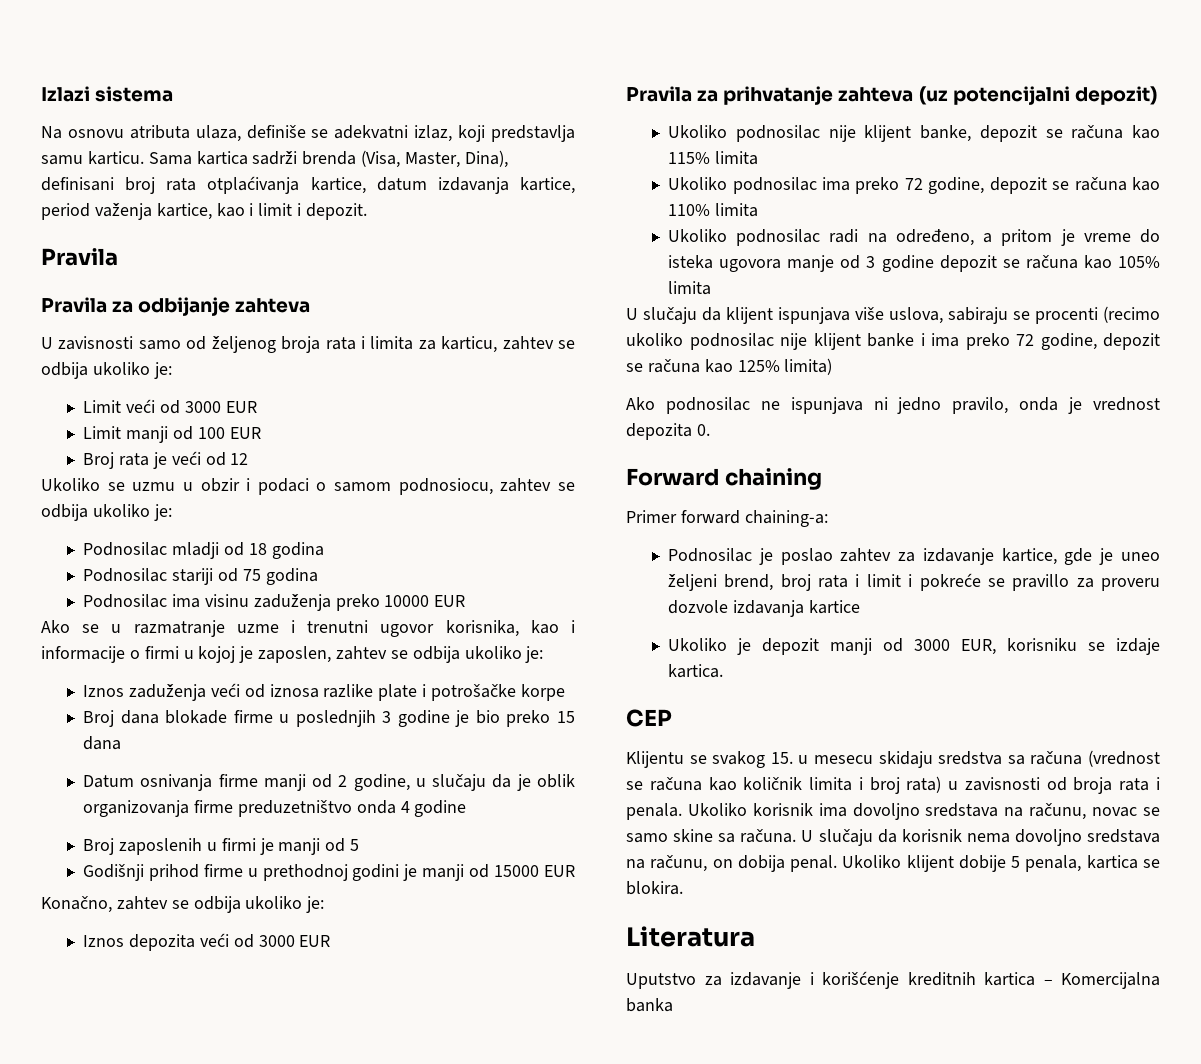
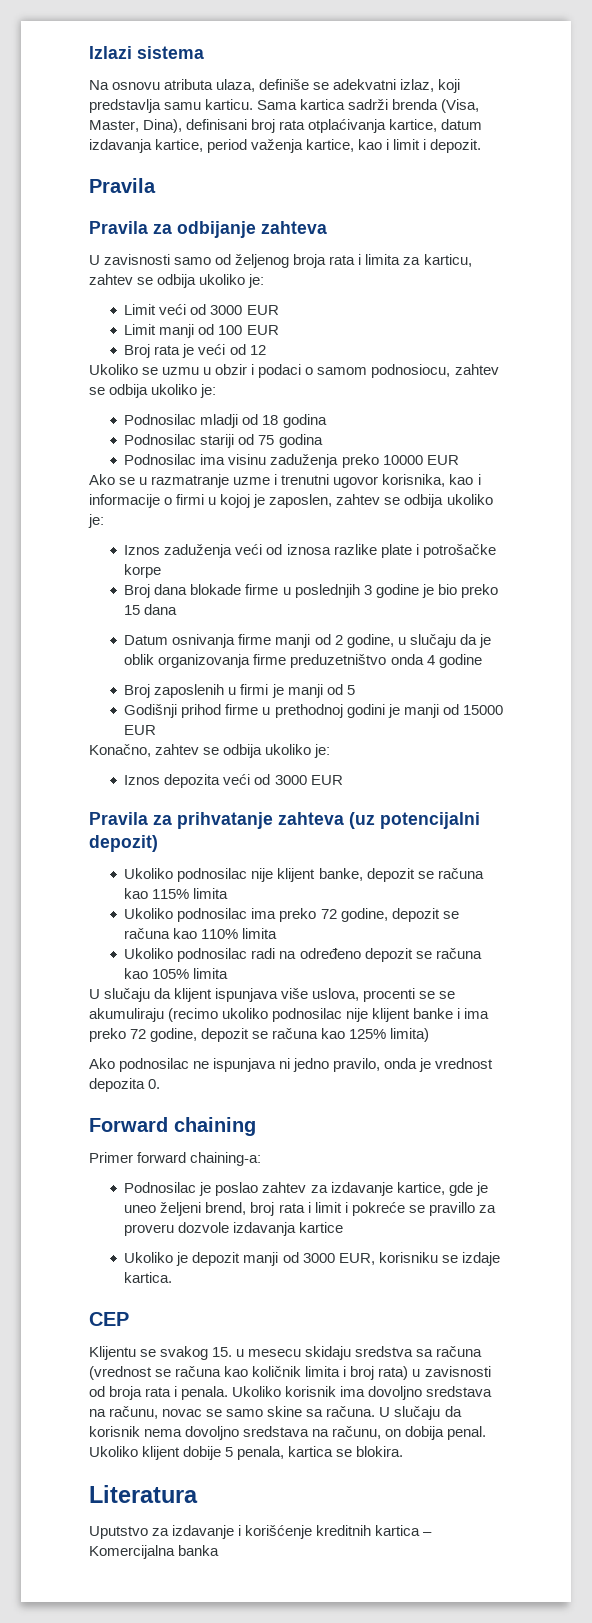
[895,229,1160,246] [668,255,934,272] određeno, a pritom je vreme do isteka ugovora manje od 3 godine -> [299,948,361,959] određeno
[948,307,1098,324] sabiraju se procenti -> [363,988,456,1002] [89,1008,164,1022] procenti se se akumuliraju

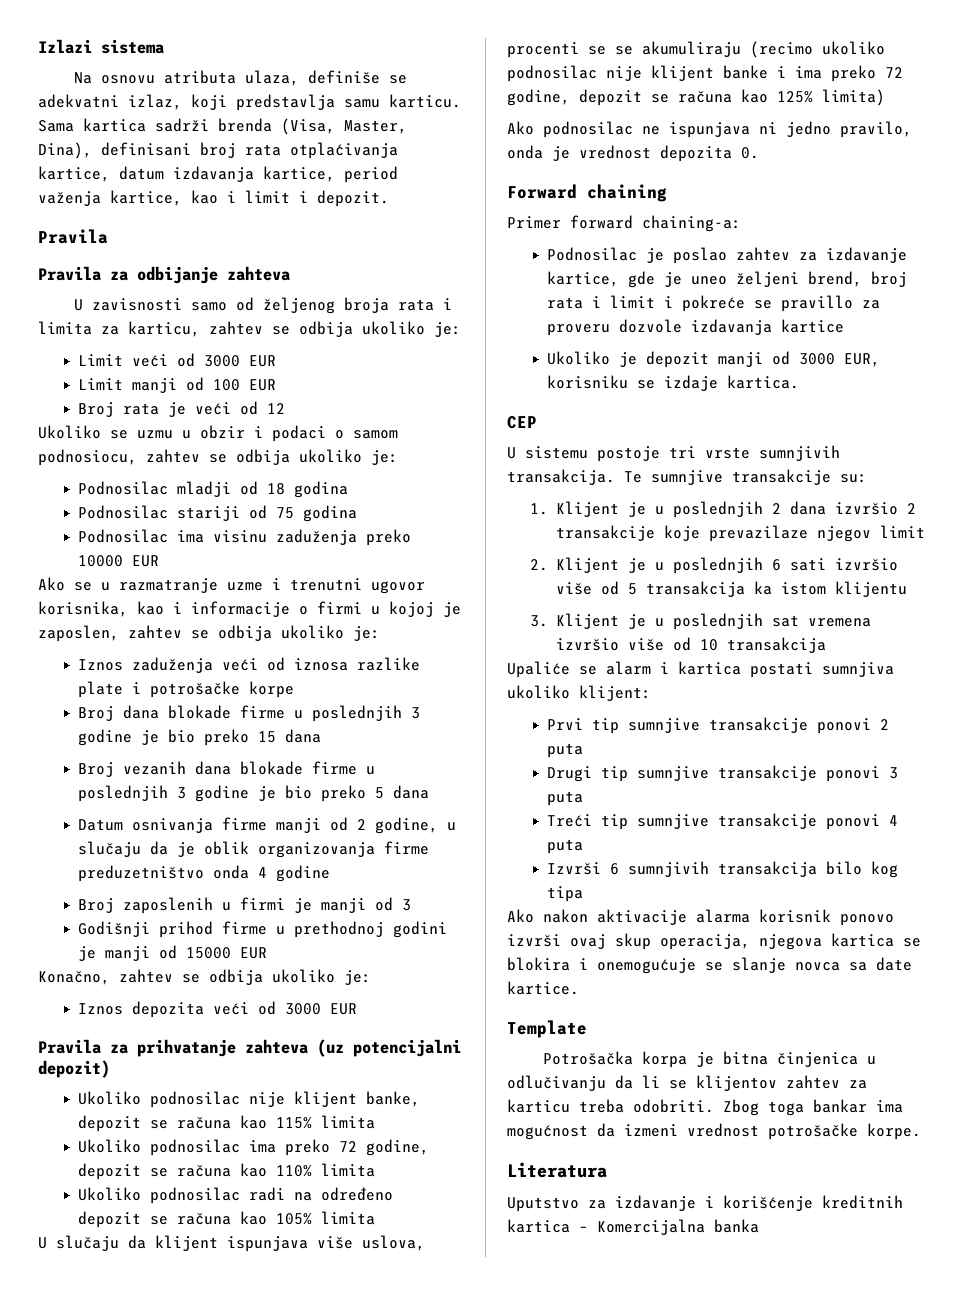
(178, 609) none -> [78,761,376,777] [78,785,430,802] // Broj vezanih dana blokade firme u poslednjih 3 godine je bio preko 5 dana
[346,685,355,695] 5 -> [402,899,412,911] 3
[89,1346,483,1360] [89,1366,491,1380] [89,1386,493,1400] [89,1406,462,1420] [89,1426,487,1440] [89,1446,404,1460] Klijentu se svakog 15. u mesecu skidaju sredstva sa računa (vrednost se računa kao količnik limita i broj rata) u zavisnosti od broja rata i penala. Ukoliko korisnik ima dovoljno sredstava na računu, novac se samo skine sa računa. U slučaju da korisnik nema dovoljno sredstava na računu, on dobija penal. Ukoliko klijent dobije 5 penala, kartica se blokira. -> [507,445,840,462] [507,469,867,485] [530,501,916,518] [555,525,925,542] [530,557,898,574] [555,581,907,597] [530,613,871,630] [555,637,826,653] [507,661,894,678] [507,685,651,701] [547,717,890,734] [547,743,584,758] [547,765,899,782] [547,791,584,806] [547,813,899,830] [547,839,584,854] [547,861,899,878] [547,886,584,902] [507,909,894,926] [507,933,921,950] [507,957,912,974] [507,981,579,995] [507,1020,587,1038] [542,1051,876,1068] [507,1075,867,1091] [507,1099,903,1116] [507,1123,921,1140] U sistemu postoje tri vrste sumnjivih transakcija. Te sumnjive transakcije su: // 1. Klijent je u poslednjih 2 dana izvršio 2 transakcije koje prevazilaze njegov limit // 2. Klijent je u poslednjih 6 sati izvršio više od 5 transakcija ka istom klijentu // 3. Klijent je u poslednjih sat vremena izvršio više od 10 transakcija // Upaliće se alarm i kartica postati sumnjiva ukoliko klijent: // Prvi tip sumnjive transakcije ponovi 2 puta // Drugi tip sumnjive transakcije ponovi 3 puta // Treći tip sumnjive transakcije ponovi 4 puta // Izvrši 6 sumnjivih transakcija bilo kog tipa // Ako nakon aktivacije alarma korisnik ponovo izvrši ovaj skup operacija, njegova kartica se blokira i onemogućuje se slanje novca sa date kartice. // Template // Potrošačka korpa je bitna činjenica u odlučivanju da li se klijentov zahtev za karticu treba odobriti. Zbog toga bankar ima mogućnost da izmeni vrednost potrošačke korpe.

